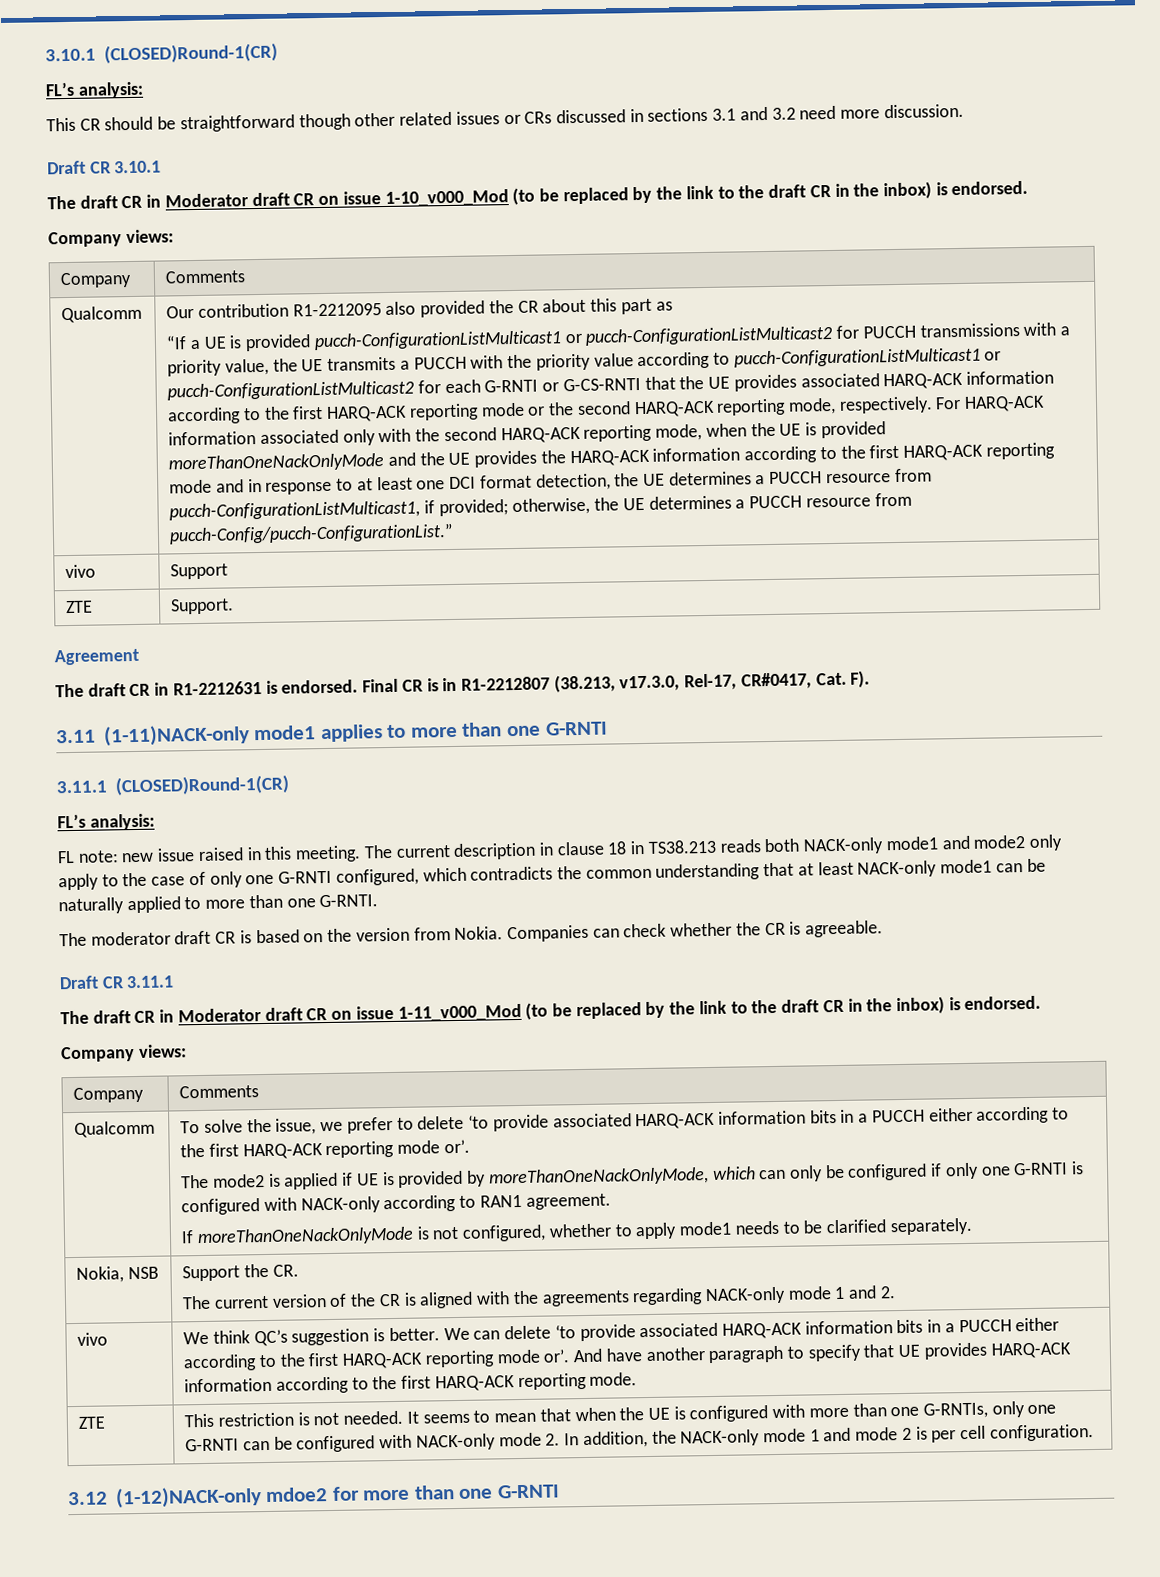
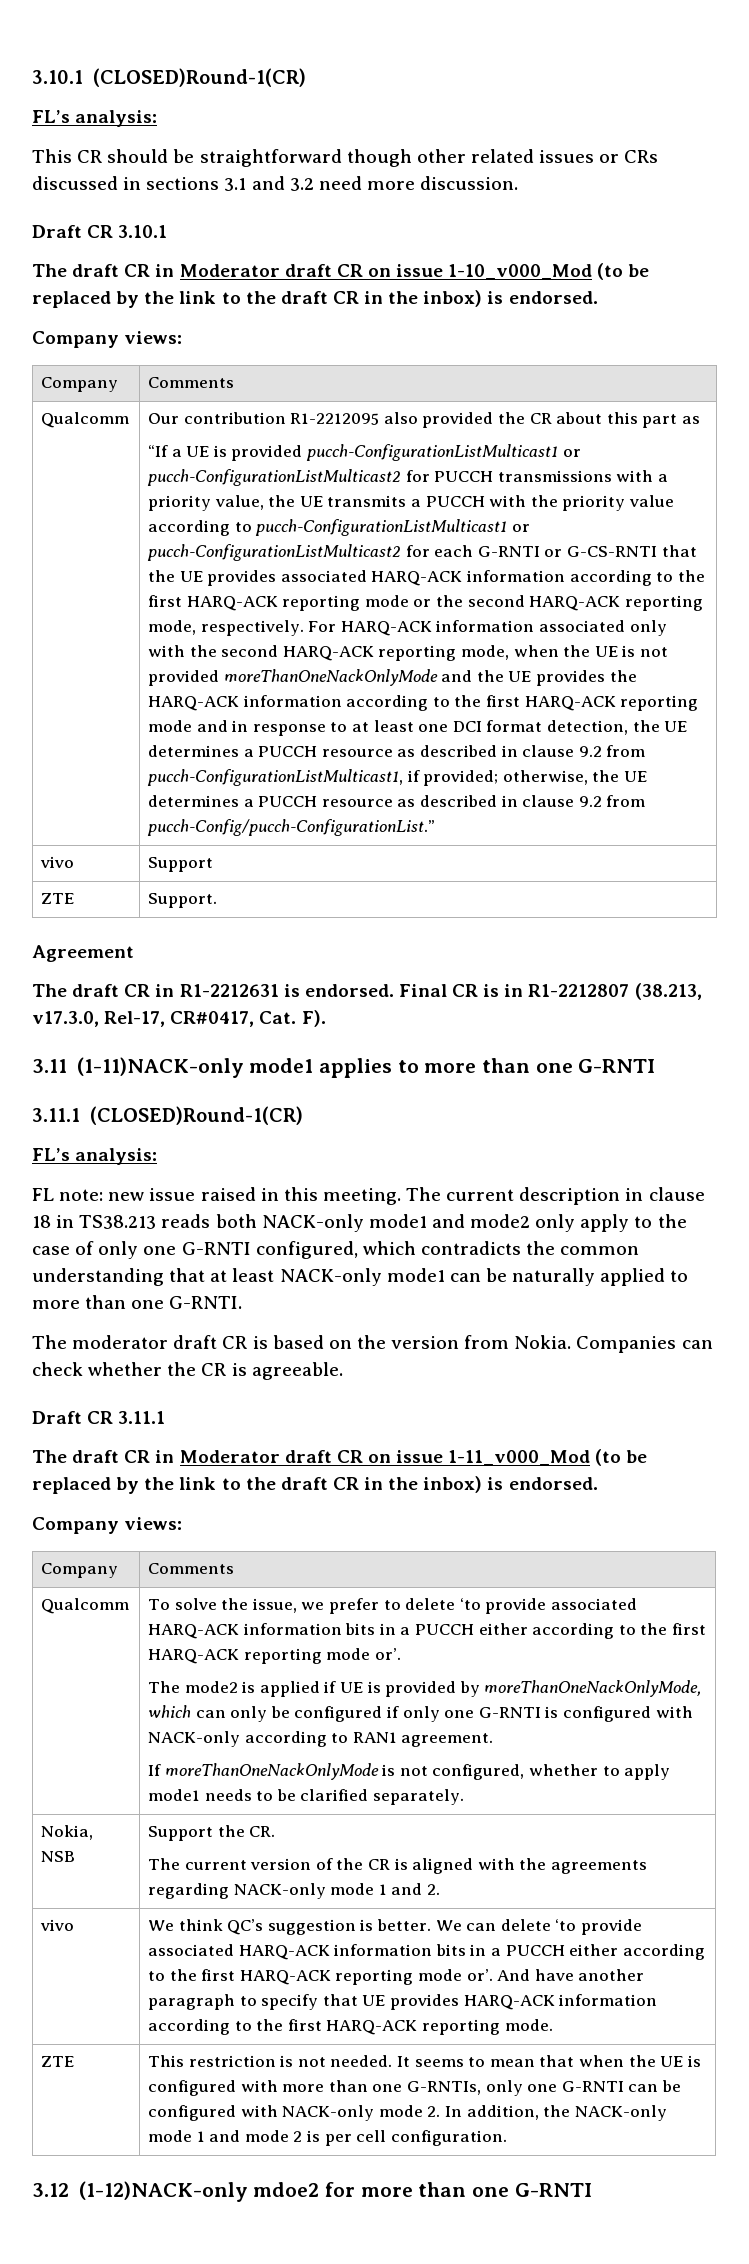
(817, 429) none -> [639,647,668,657] not
(891, 478) none -> [397,745,602,757] as described in clause 9.2
(871, 502) none -> [397,795,602,807] as described in clause 9.2

